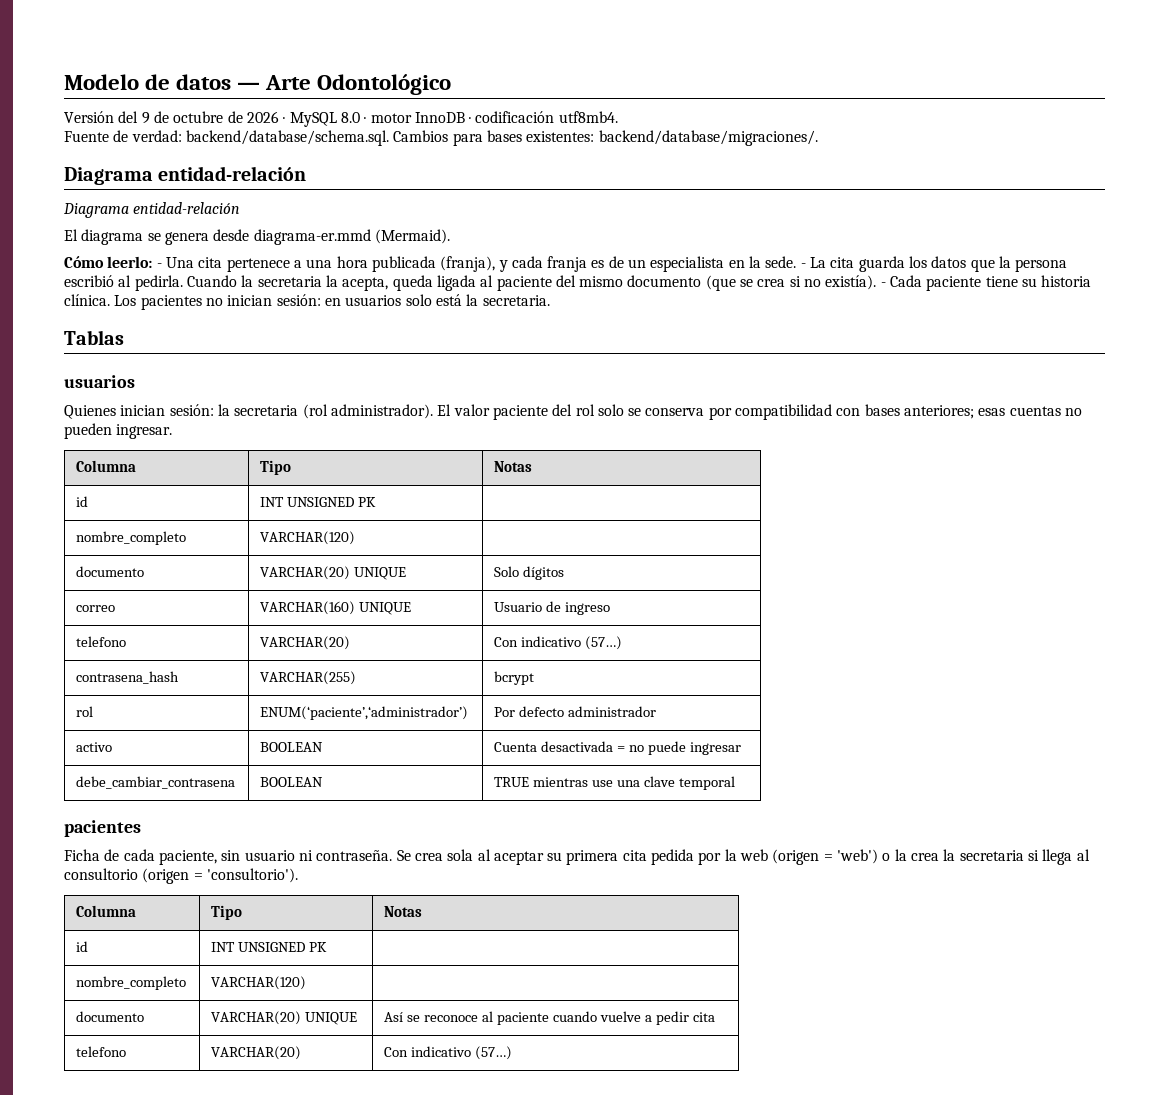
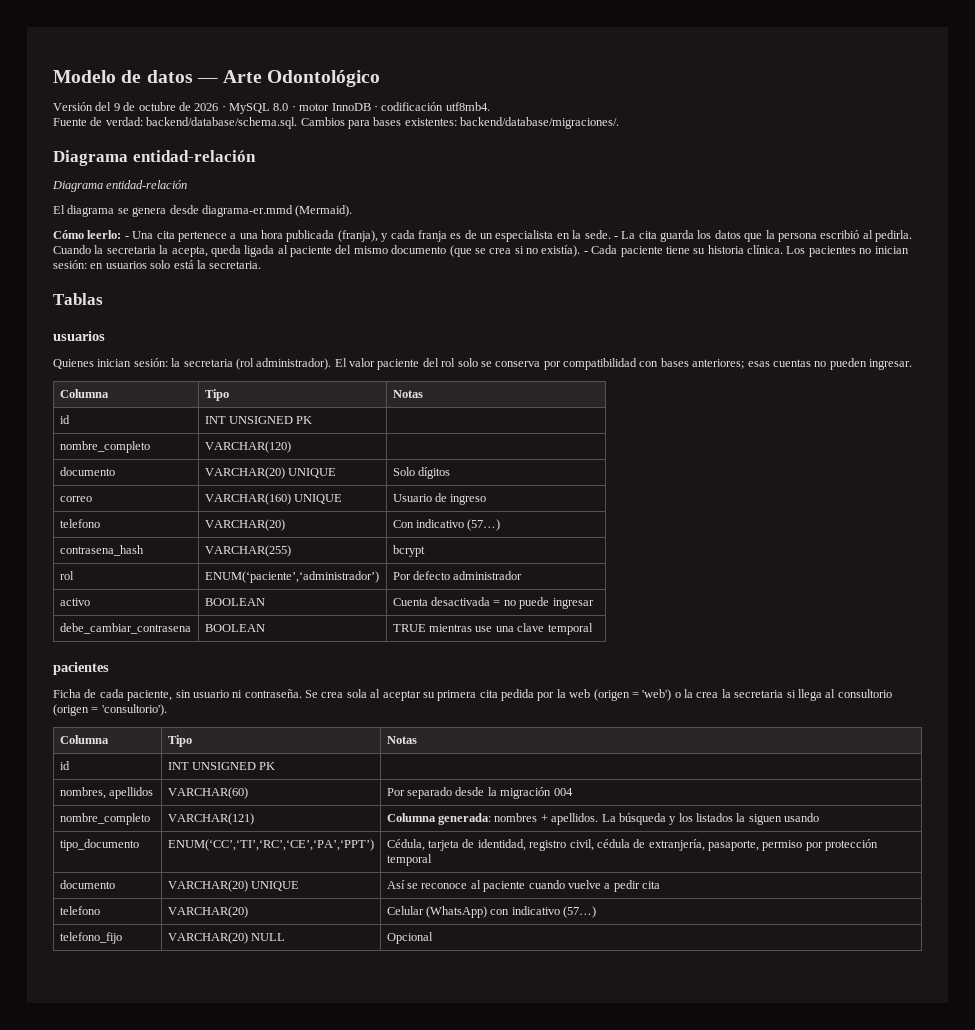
[76,976,187,990] [211,976,307,990] nombre_completo | VARCHAR(120) | -> [59,787,154,799] [167,787,248,799] [386,787,573,799] [59,813,150,825] [167,813,254,825] [386,813,820,825] [59,839,139,851] [167,839,374,851] [386,839,879,851] [386,854,432,866] nombres, apellidos | VARCHAR(60) | Por separado desde la migración 004 // nombre_completo | VARCHAR(121) | Columna generada: nombres + apellidos. La búsqueda y los listados la siguen usando // tipo_documento | ENUM(‘CC’,‘TI’,‘RC’,‘CE’,‘PA’,‘PPT’) | Cédula, tarjeta de identidad, registro civil, cédula de extranjería, pasaporte, permiso por protección temporal
[384,1046,513,1060] Con indicativo (57…) -> [386,906,597,918] [59,932,122,944] [167,932,286,944] [386,932,433,944] Celular (WhatsApp) con indicativo (57…) // telefono_fijo | VARCHAR(20) NULL | Opcional

